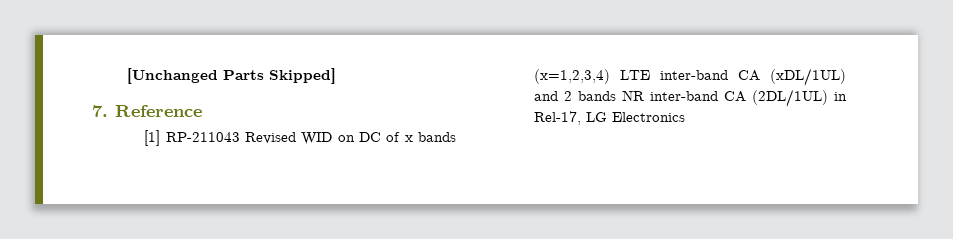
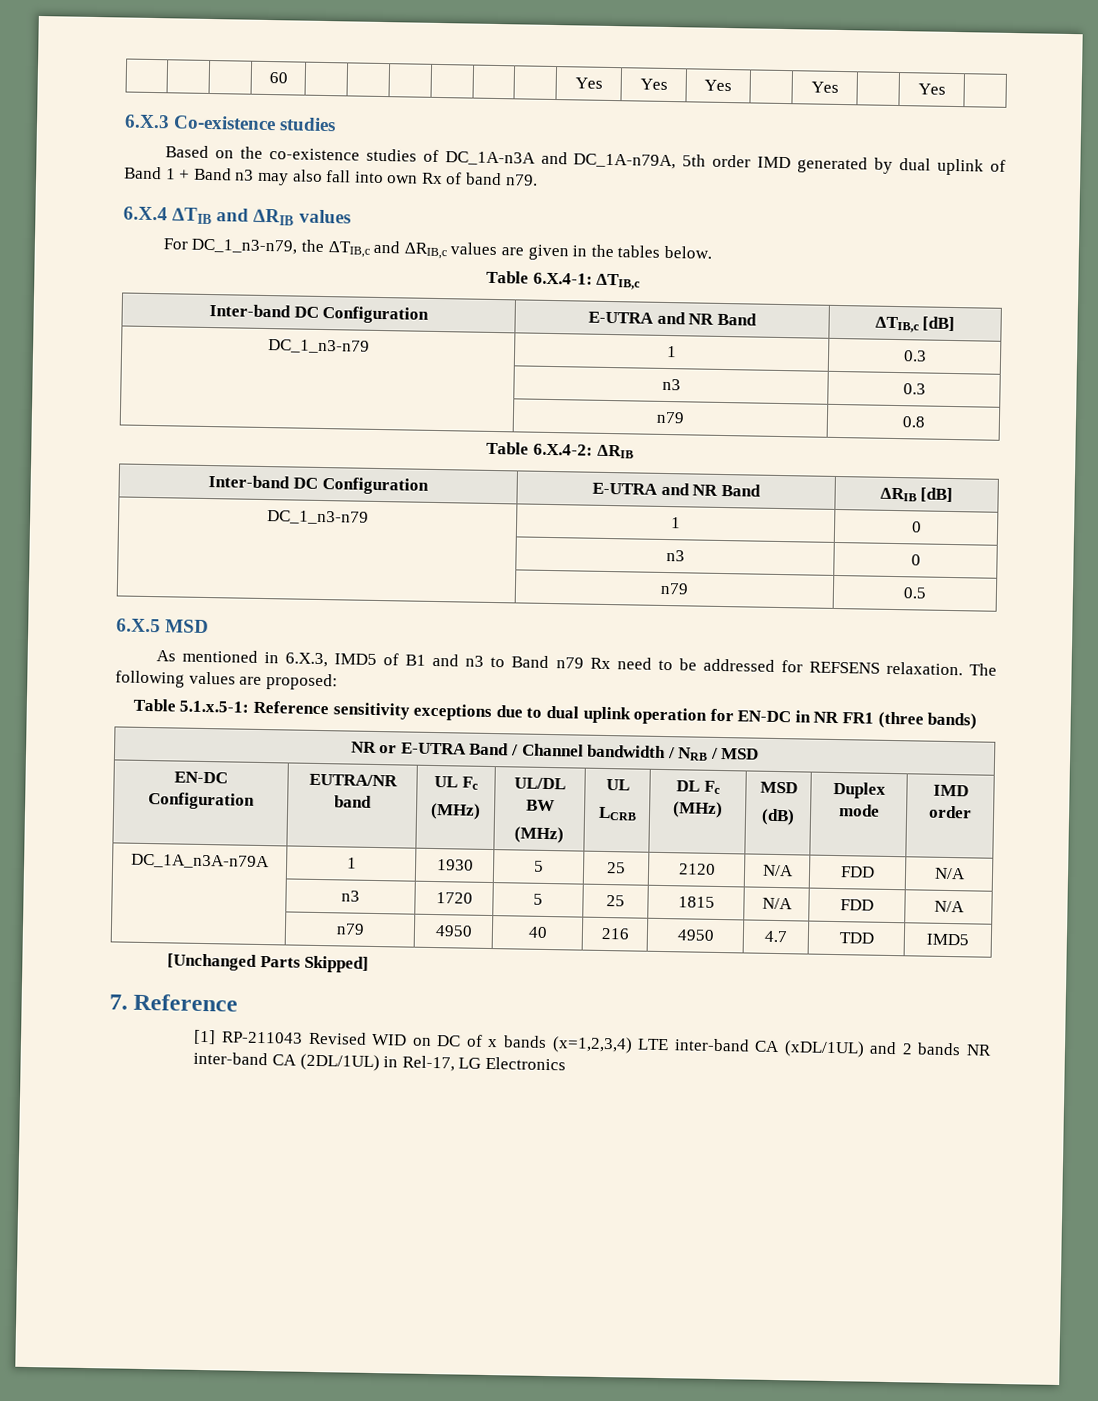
(126, 76) none -> [268,72,288,84] [574,77,603,89] [639,78,668,90] [704,79,732,92] [810,81,839,93] [917,83,946,95] [124,114,337,132] [164,145,1006,176] [124,166,538,186] [123,206,351,226] [162,238,712,261] [485,270,642,290] [208,304,430,324] [588,311,757,326] [874,316,956,333] [267,339,370,354] [667,346,677,358] [902,350,927,362] [661,378,681,391] [902,383,926,395] [656,411,685,424] [901,416,926,428] [486,441,634,459] [208,475,429,495] [592,482,761,497] [879,487,954,503] [267,510,369,525] [671,517,681,529] [910,521,922,533] [665,550,685,562] [910,554,921,566] [660,582,689,595] [903,587,927,599] [116,618,210,634] [155,649,997,676] [115,670,338,691] [132,698,978,730] [350,741,760,761] [174,771,228,784] [148,792,255,810] [308,773,398,787] [334,795,372,808] [434,776,479,790] [430,802,481,820] [514,777,566,790] [525,799,555,812] [514,826,564,844] [605,779,630,791] [597,806,637,821] [676,780,721,795] [672,801,723,819] [759,781,798,794] [761,808,795,826] [832,781,886,799] [838,804,880,817] [932,784,969,797] [929,805,972,819] [131,853,270,870] [346,857,357,869] [436,859,474,871] [534,860,544,872] [606,862,626,874] [677,863,716,875] [761,864,794,877] [840,866,875,878] [933,867,966,880] [341,890,360,902] [435,892,473,904] [533,893,543,905] [606,895,625,907] [677,896,715,908] [761,897,793,910] [840,899,874,911] [933,900,965,913] [335,923,365,935] [434,925,473,937] [527,926,548,938] [600,927,630,940] [676,929,715,941] [764,930,788,943] [838,932,874,944] [926,933,969,946] | | | 60 | | | | | | | Yes | Yes | Yes | | Yes | | Yes | // 6.X.3 Co-existence studies // Based on the co-existence studies of DC_1A-n3A and DC_1A-n79A, 5th order IMD generated by dual uplink of Band 1 + Band n3 may also fall into own Rx of band n79. // 6.X.4 ∆TIB and ∆RIB values // For DC_1_n3-n79, the ΔTIB,c and ΔRIB,c values are given in the tables below. // Table 6.X.4-1: ΔTIB,c // Inter-band DC Configuration | E-UTRA and NR Band | ΔTIB,c [dB] // DC_1_n3-n79 | 1 | 0.3 // | n3 | 0.3 // | n79 | 0.8 // Table 6.X.4-2: ΔRIB // Inter-band DC Configuration | E-UTRA and NR Band | ΔRIB [dB] // DC_1_n3-n79 | 1 | 0 // | n3 | 0 // | n79 | 0.5 // 6.X.5 MSD // As mentioned in 6.X.3, IMD5 of B1 and n3 to Band n79 Rx need to be addressed for REFSENS relaxation. The following values are proposed: // Table 5.1.x.5-1: Reference sensitivity exceptions due to dual uplink operation for EN-DC in NR FR1 (three bands) // NR or E-UTRA Band / Channel bandwidth / NRB / MSD // EN-DC Configuration | EUTRA/NR band | UL Fc // (MHz) | UL/DL BW // (MHz) | UL // LCRB | DL Fc (MHz) | MSD // (dB) | Duplex mode | IMD order // DC_1A_n3A-n79A | 1 | 1930 | 5 | 25 | 2120 | N/A | FDD | N/A // | n3 | 1720 | 5 | 25 | 1815 | N/A | FDD | N/A // | n79 | 4950 | 40 | 216 | 4950 | 4.7 | TDD | IMD5 //

